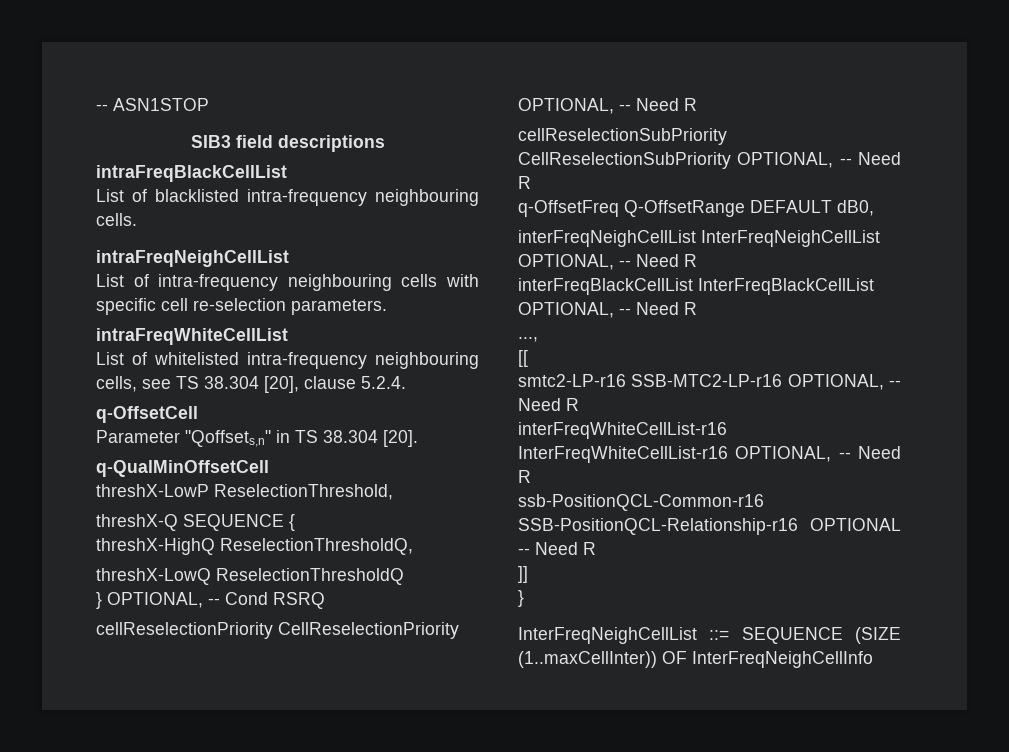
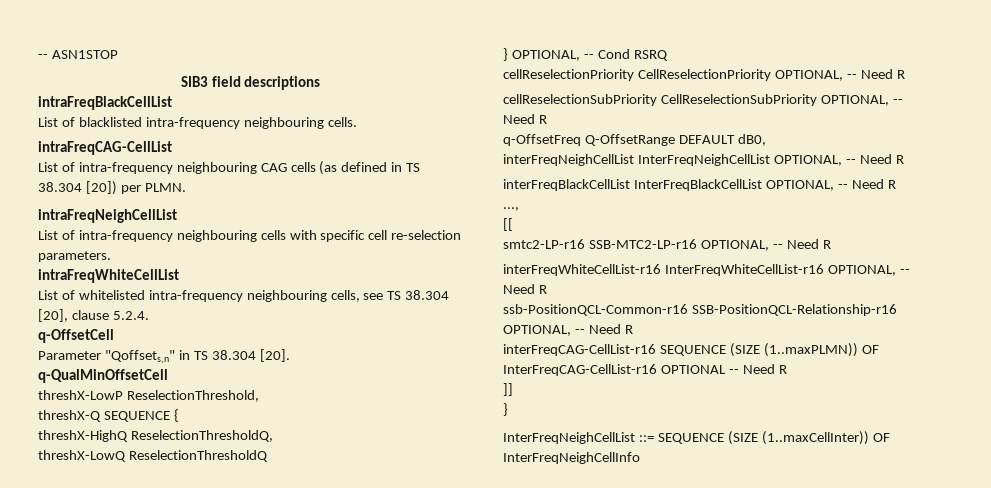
(137, 219) none -> [38,141,172,155] [38,161,421,175] [38,181,186,195] // intraFreqCAG-CellList // List of intra-frequency neighbouring CAG cells (as defined in TS 38.304 [20]) per PLMN.
(798, 526) none -> [503,324,633,336] [503,343,879,357] [503,364,657,376] OPTIONAL, -- Need R // interFreqCAG-CellList-r16 SEQUENCE (SIZE (1..maxPLMN)) OF InterFreqCAG-CellList-r16

